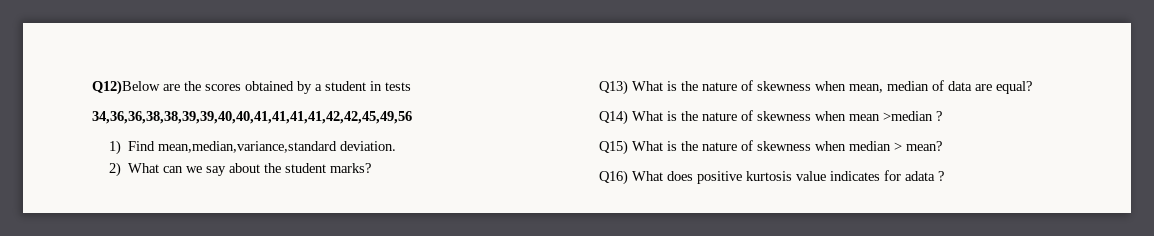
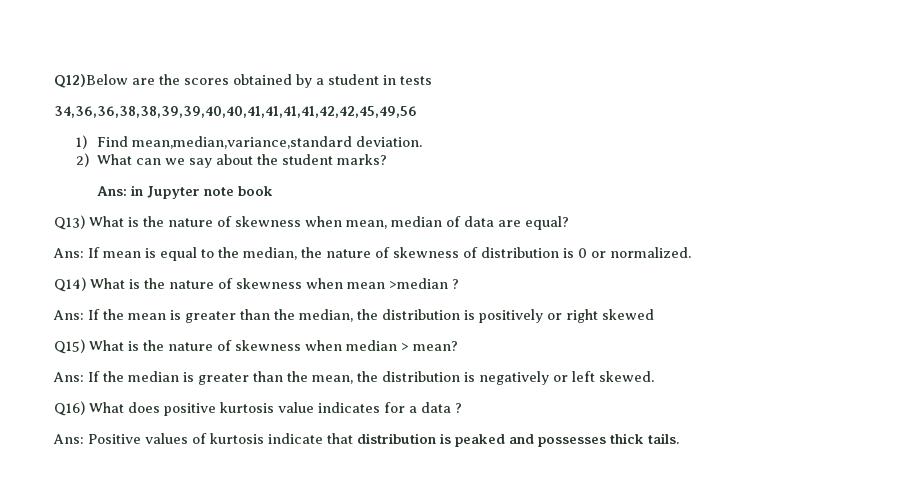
(372, 168) none -> [97,185,274,199] // Ans: in Jupyter note book
(1032, 87) none -> [53,247,691,261] // Ans: If mean is equal to the median, the nature of skewness of distribution is 0 or normalized.
(942, 116) none -> [53,309,654,323] // Ans: If the mean is greater than the median, the distribution is positively or right skewed
(942, 146) none -> [53,371,654,385] // Ans: If the median is greater than the mean, the distribution is negatively or left skewed.
[905,171,944,181] adata ? -> [409,402,462,413] [53,433,679,447] a data ? // Ans: Positive values of kurtosis indicate that distribution is peaked and possesses thick tails.

